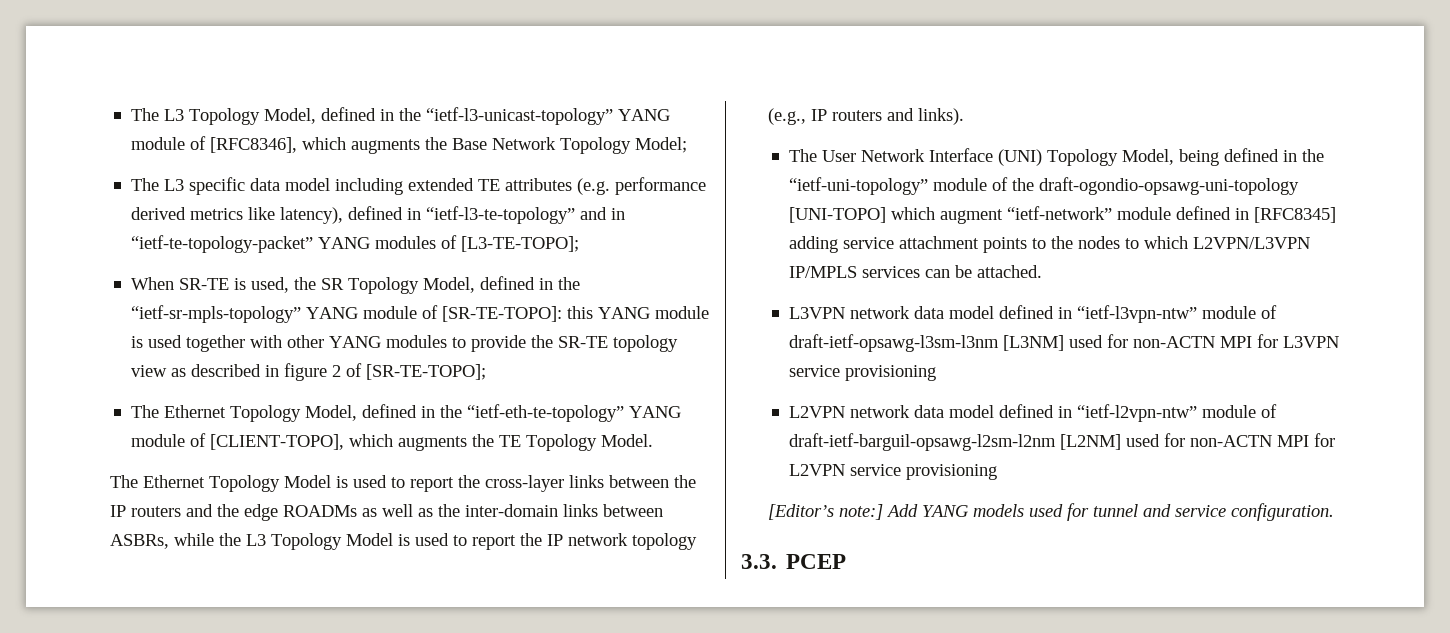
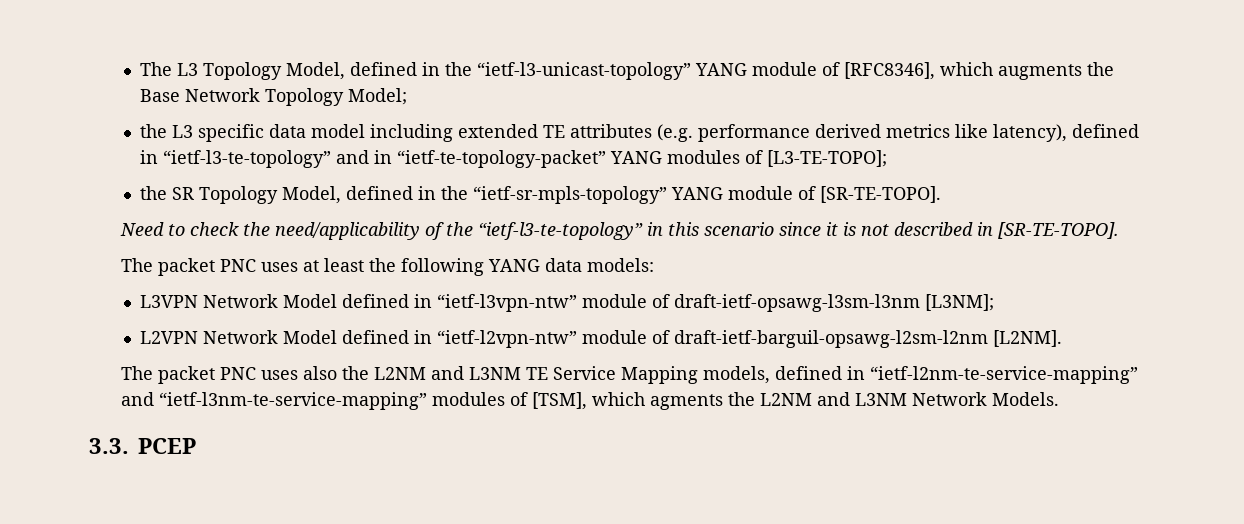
[130,178,159,191] The -> [140,124,168,138] the
[130,277,289,293] When SR-TE is used, -> (888, 158) none
[441,306,709,322] [130,335,678,352] [130,363,486,381] [130,404,681,422] [130,433,653,451] [110,475,697,492] [110,504,664,521] [110,533,698,550] [768,108,965,125] [788,148,1324,166] [788,177,1299,195] [788,206,1336,224] [788,236,1310,253] [788,265,1042,278] [788,306,994,319] [SR-TE-TOPO]: this YANG module is used together with other YANG modules to provide the SR-TE topology view as described in figure 2 of [SR-TE-TOPO]; // The Ethernet Topology Model, defined in the “ietf-eth-te-topology” YANG module of [CLIENT-TOPO], which augments the TE Topology Model. // The Ethernet Topology Model is used to report the cross-layer links between the IP routers and the edge ROADMs as well as the inter-domain links between ASBRs, while the L3 Topology Model is used to report the IP network topology (e.g., IP routers and links). // The User Network Interface (UNI) Topology Model, being defined in the “ietf-uni-topology” module of the draft-ogondio-opsawg-uni-topology [UNI-TOPO] which augment “ietf-network” module defined in [RFC8345] adding service attachment points to the nodes to which L2VPN/L3VPN IP/MPLS services can be attached. // L3VPN network data model -> [820,186,942,203] [119,222,1119,240] [120,258,654,276] [140,294,338,308] [SR-TE-TOPO]. // Need to check the need/applicability of the “ietf-l3-te-topology” in this scenario since it is not described in [SR-TE-TOPO]. // The packet PNC uses at least the following YANG data models: // L3VPN Network Model
[1002,334,1339,351] [788,365,936,381] [788,405,994,418] [L3NM] used for non-ACTN MPI for L3VPN service provisioning // L2VPN network data model -> [925,294,995,311] [140,330,338,344] [L3NM]; // L2VPN Network Model
[1059,433,1335,450] [788,464,997,480] [768,503,1335,521] [L2NM] used for non-ACTN MPI for L2VPN service provisioning // [Editor’s note:] Add YANG models used for tunnel and service configuration. -> [993,330,1063,347] [120,366,1138,384] [120,392,1059,410] [L2NM]. // The packet PNC uses also the L2NM and L3NM TE Service Mapping models, defined in “ietf-l2nm-te-service-mapping” and “ietf-l3nm-te-service-mapping” modules of [TSM], which agments the L2NM and L3NM Network Models.

